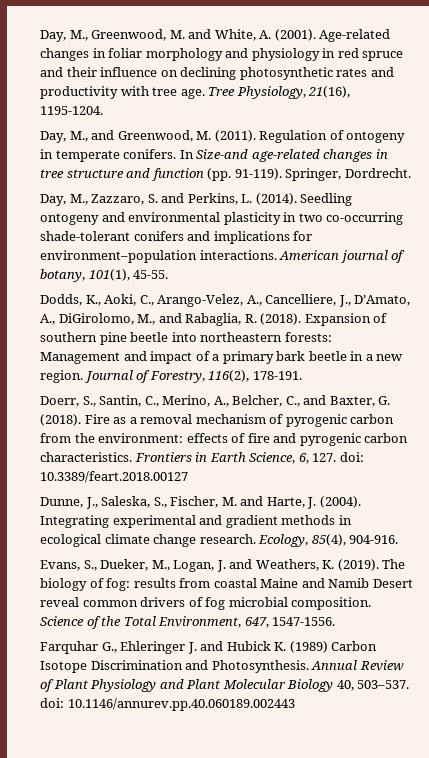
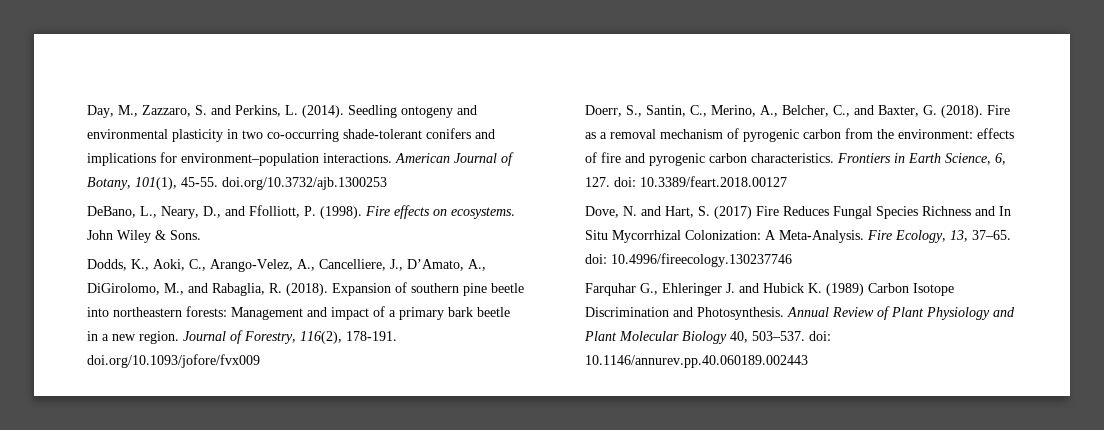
[40,29,391,42] [40,48,404,61] [40,67,394,80] [40,86,351,99] [40,106,104,115] [40,130,406,143] [40,149,388,162] [40,168,411,181] [40,194,88,206] Day, M., Greenwood, M. and White, A. (2001). Age-related changes in foliar morphology and physiology in red spruce and their influence on declining photosynthetic rates and productivity with tree age. Tree Physiology, 21(16), 1195-1204. // Day, M., and Greenwood, M. (2011). Regulation of ontogeny in temperate conifers. In Size-and age-related changes in tree structure and function (pp. 91-119). Springer, Dordrecht. // Day, M., -> [87,105,139,118] Day, M.,
[340,250,406,263] [40,269,86,282] journal of botany, -> [454,152,515,166] [87,177,132,190] Journal of Botany,
(169, 274) none -> [222,177,388,190] [87,205,516,219] [87,230,202,243] doi.org/10.3732/ajb.1300253 // DeBano, L., Neary, D., and Ffolliott, P. (1998). Fire effects on ecosystems. John Wiley & Sons.
(302, 375) none -> [87,354,261,368] doi.org/10.1093/jofore/fvx009
[40,496,361,509] [40,515,352,528] [40,534,399,547] [40,559,406,572] [40,578,413,591] [40,597,372,610] [40,616,336,629] Dunne, J., Saleska, S., Fischer, M. and Harte, J. (2004). Integrating experimental and gradient methods in ecological climate change research. Ecology, 85(4), 904-916. // Evans, S., Dueker, M., Logan, J. and Weathers, K. (2019). The biology of fog: results from coastal Maine and Namib Desert reveal common drivers of fog microbial composition. Science of the Total Environment, 647, 1547-1556. -> [585,206,1012,219] [585,230,1012,243] [585,253,793,267] Dove, N. and Hart, S. (2017) Fire Reduces Fungal Species Richness and In Situ Mycorrhizal Colonization: A Meta-Analysis. Fire Ecology, 13, 37–65. doi: 10.4996/fireecology.130237746

